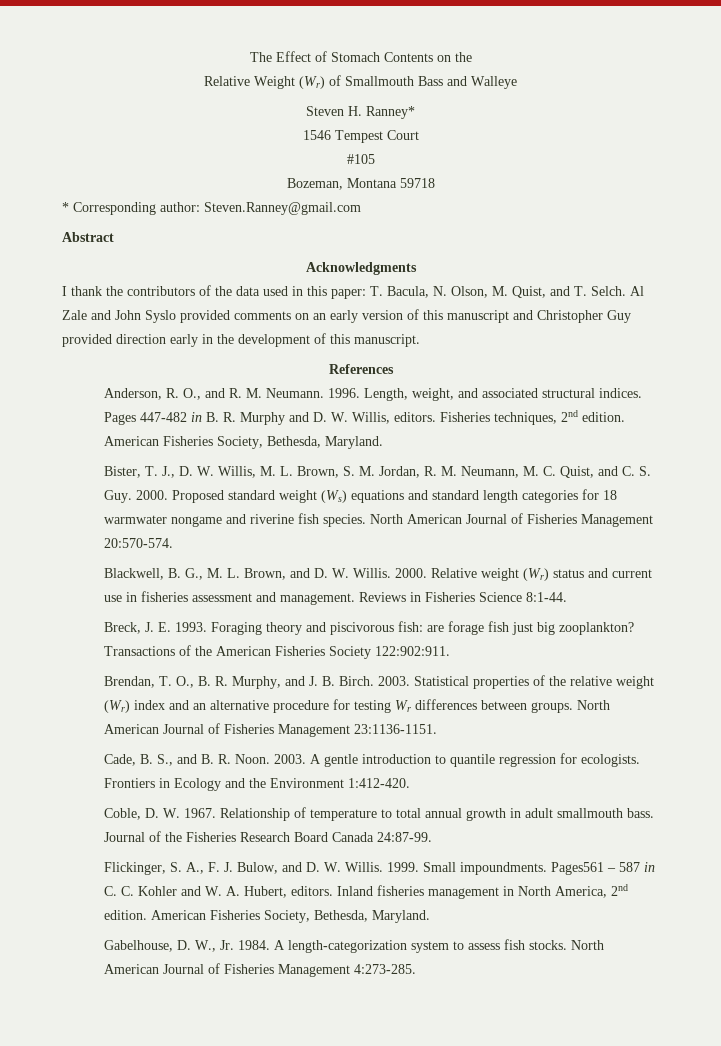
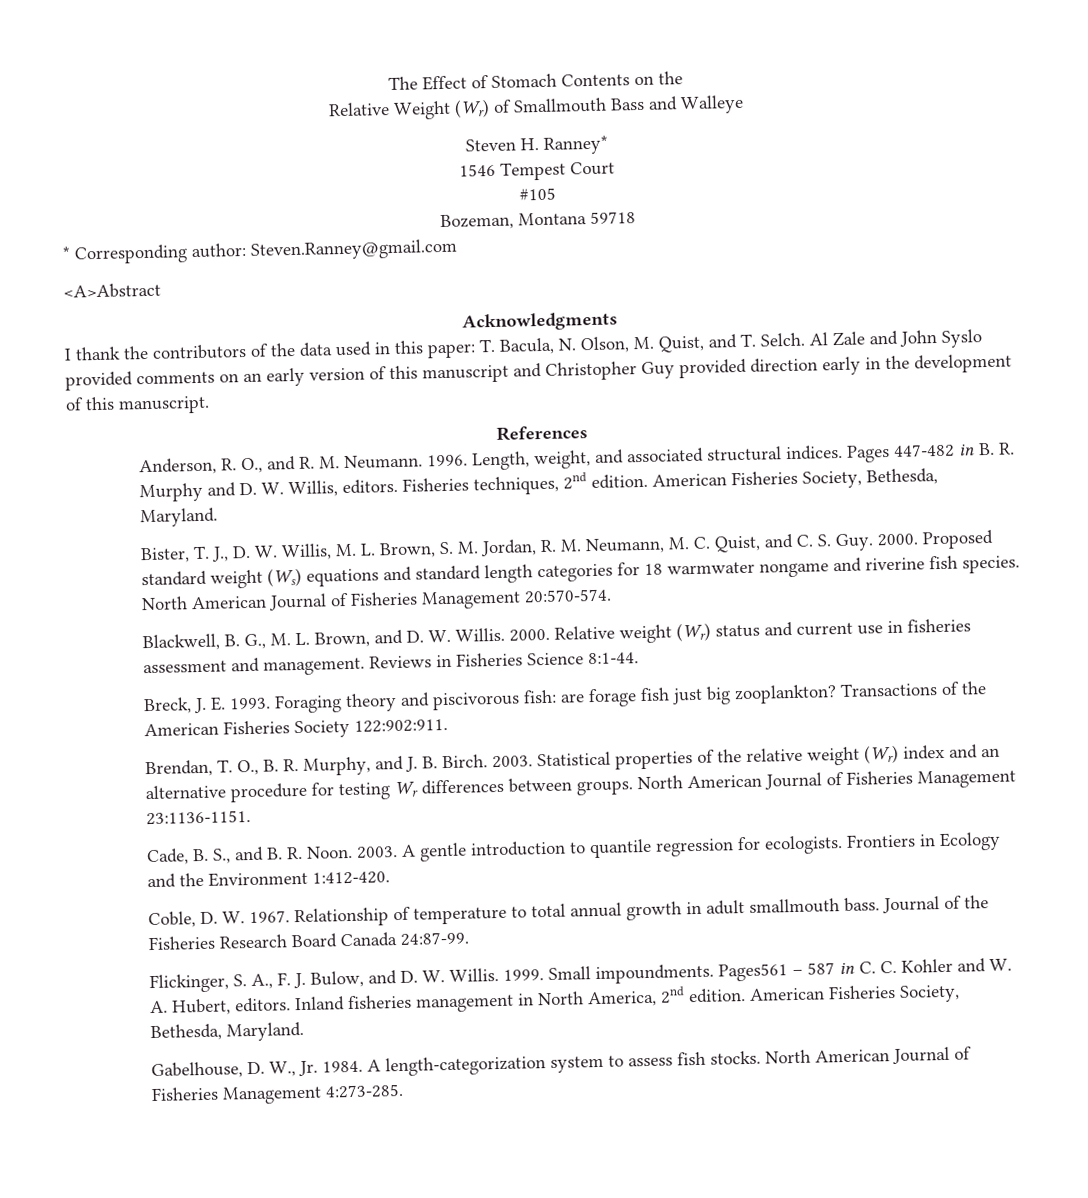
[62,232,114,242] Abstract -> [63,282,161,299] <A>Abstract

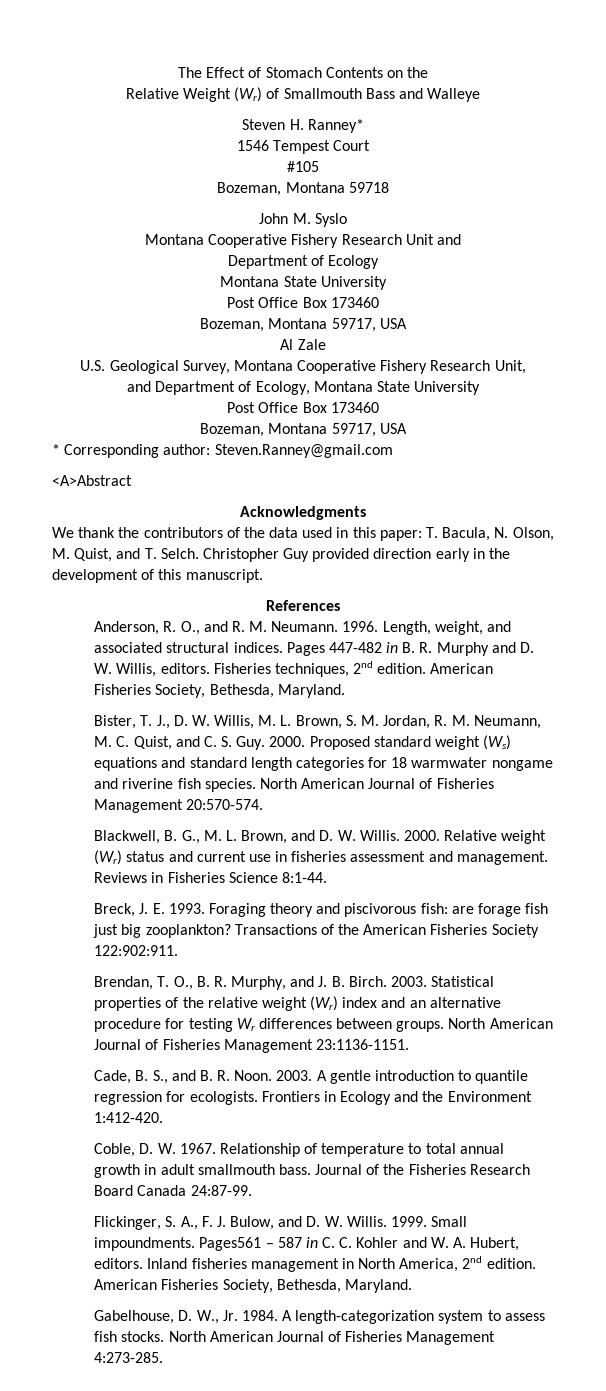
(636, 217) none -> [259,213,347,227] [145,234,461,248] [227,255,380,269] [220,276,387,290] [227,297,379,308] [200,318,407,332] [280,339,326,350] [80,360,526,374] [126,381,481,395] [227,402,379,413] [200,423,407,437] // John M. Syslo // Montana Cooperative Fishery Research Unit and // Department of Ecology // Montana State University // Post Office Box 173460 // Bozeman, Montana 59717, USA // Al Zale // U.S. Geological Survey, Montana Cooperative Fishery Research Unit, // and Department of Ecology, Montana State University // Post Office Box 173460 // Bozeman, Montana 59717, USA
[64,348,72,361] I -> [52,527,74,538] We
[809,329,982,348] [65,363,542,391] Al Zale and John Syslo provided comments on an early version of this manuscript and -> (199, 553) none

